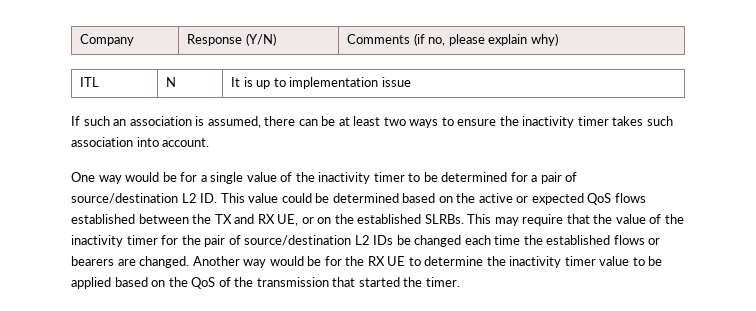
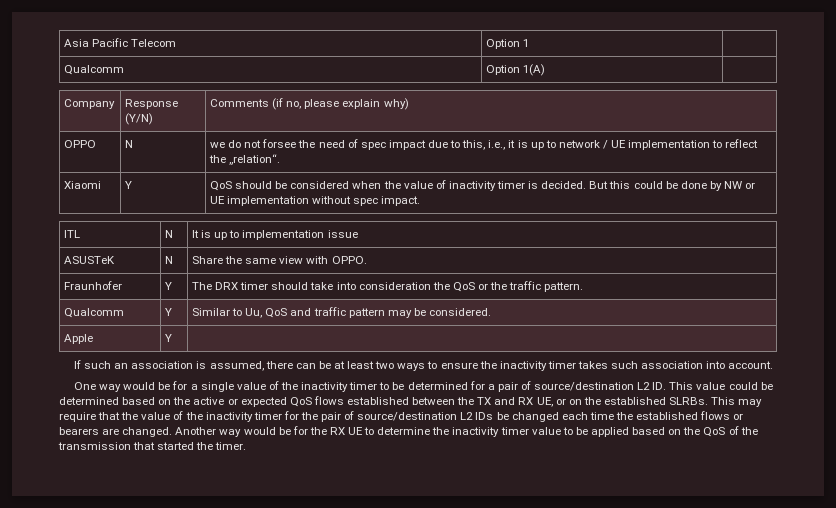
(80, 40) none -> [64,38,177,47] [486,39,530,49] [64,65,125,75] [486,64,546,76] Asia Pacific Telecom | Option 1 | // Qualcomm | Option 1(A) | //
(558, 39) none -> [64,140,97,148] [125,140,134,148] [210,139,759,150] [209,154,281,165] [64,181,102,189] [125,181,133,189] [210,180,756,191] [210,196,421,206] // OPPO | N | we do not forsee the need of spec impact due to this, i.e., it is up to network / UE implementation to reflect the „relation“. // Xiaomi | Y | QoS should be considered when the value of inactivity timer is decided. But this could be done by NW or UE implementation without spec impact.
(411, 82) none -> [64,256,116,264] [165,256,174,264] [192,256,367,264] [64,281,123,290] [165,282,173,290] [192,281,584,292] [64,308,125,318] [165,308,173,316] [192,307,492,318] [64,334,94,344] [165,334,173,342] // ASUSTeK | N | Share the same view with OPPO. // Fraunhofer | Y | The DRX timer should take into consideration the QoS or the traffic pattern. // Qualcomm | Y | Similar to Uu, QoS and traffic pattern may be considered. // Apple | Y |

